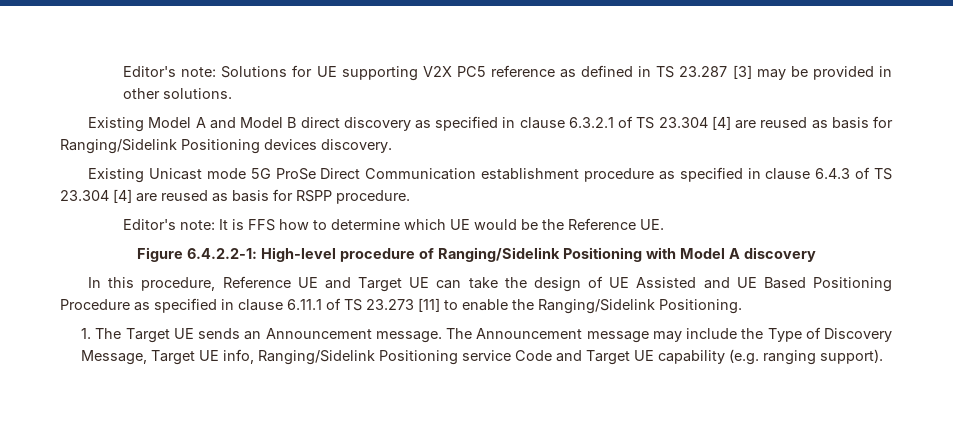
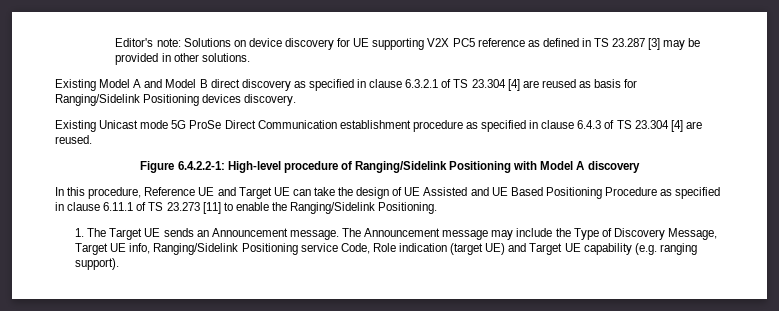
(288, 72) none -> [233,38,334,50] on device discovery
[161,189,410,204] [123,218,665,231] reused as basis for RSPP procedure. // Editor's note: It is FFS how to determine which UE would be the Reference UE. -> [55,135,92,144] reused.
[515,350,553,361] Code -> [340,243,506,255] Code, Role indication (target UE)

